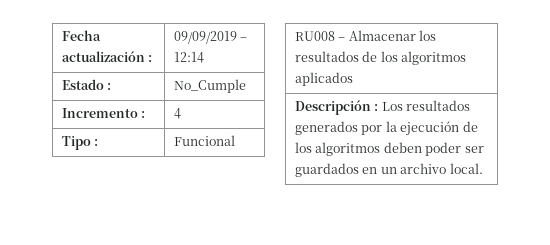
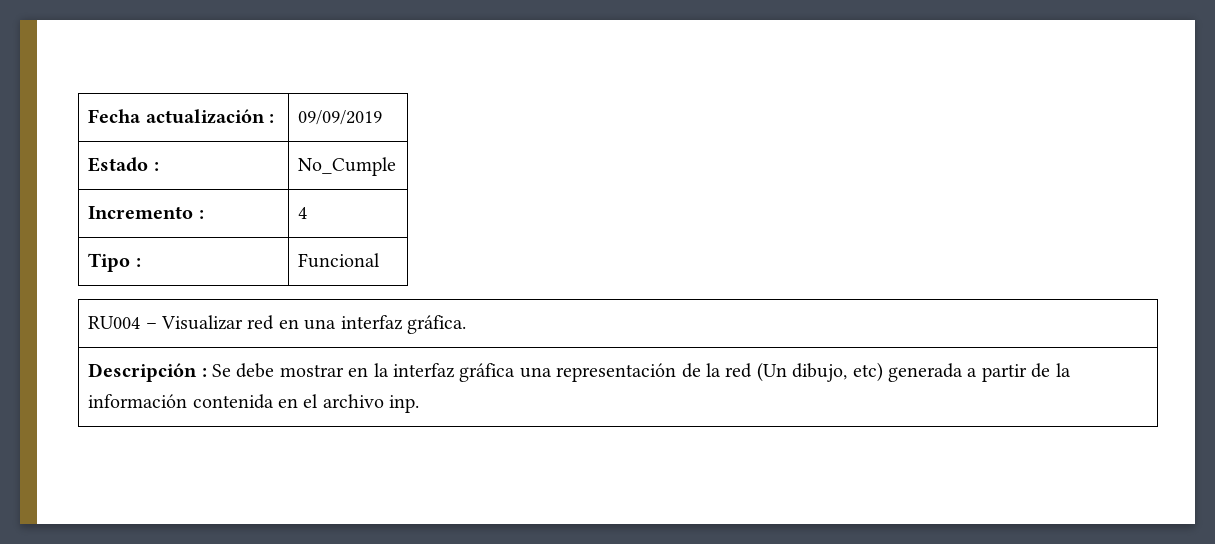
[240,37,248,41] [173,52,204,63] – 12:14 -> (383, 117) none
[294,30,437,41] [294,51,467,65] [294,72,353,86] [294,100,471,115] [294,121,478,136] [294,142,484,156] [294,163,483,177] RU008 – Almacenar los resultados de los algoritmos aplicados // Descripción : Los resultados generados por la ejecución de los algoritmos deben poder ser guardados en un archivo local. -> [88,315,467,334] [88,362,1071,382] [88,394,420,413] RU004 – Visualizar red en una interfaz gráfica. // Descripción : Se debe mostrar en la interfaz gráfica una representación de la red (Un dibujo, etc) generada a partir de la información contenida en el archivo inp.

